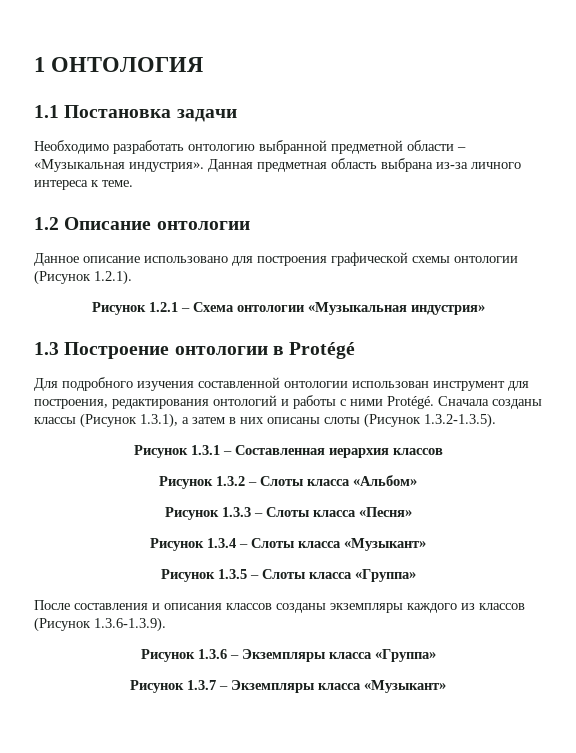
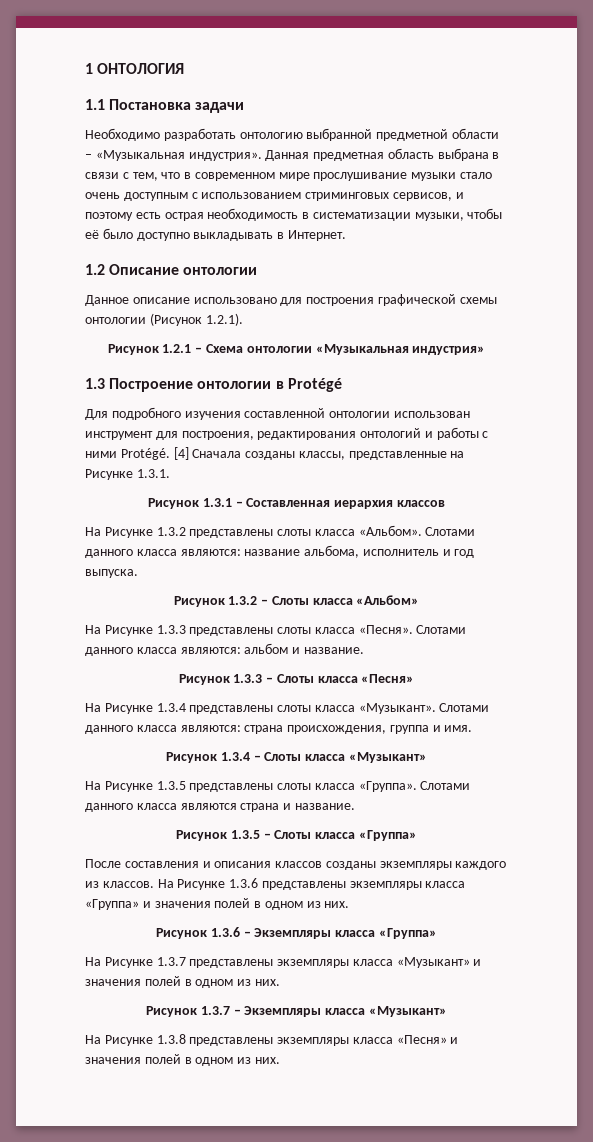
[436,162,521,169] [34,180,133,190] из-за личного интереса к теме. -> [492,152,500,159] [85,172,493,181] [85,192,464,201] [85,208,503,221] [85,228,346,241] в связи с тем, что в современном мире прослушивание музыки стало очень доступным с использованием стриминговых сервисов, и поэтому есть острая необходимость в систематизации музыки, чтобы её было доступно выкладывать в Интернет.
(434, 402) none -> [173,447,189,460] [4]
[34,413,496,428] классы (Рисунок 1.3.1), а затем в них описаны слоты (Рисунок 1.3.2-1.3.5). -> [298,451,465,460] [85,469,170,480] классы, представленные на Рисунке 1.3.1.
(443, 451) none -> [85,525,476,538] [85,545,475,558] [85,569,138,578] // На Рисунке 1.3.2 представлены слоты класса «Альбом». Слотами данного класса являются: название альбома, исполнитель и год выпуска.
(417, 480) none -> [85,625,467,636] [85,643,364,656] // На Рисунке 1.3.3 представлены слоты класса «Песня». Слотами данного класса являются: альбом и название.
(412, 512) none -> [85,703,490,714] [85,725,473,734] // На Рисунке 1.3.4 представлены слоты класса «Музыкант». Слотами данного класса являются: страна происхождения, группа и имя.
(426, 544) none -> [85,781,471,792] [85,803,355,812] // На Рисунке 1.3.5 представлены слоты класса «Группа». Слотами данного класса являются страна и название.
[479,603,525,610] [34,617,166,632] классов (Рисунок 1.3.6-1.3.9). -> [102,878,466,890] [85,898,350,910] классов. На Рисунке 1.3.6 представлены экземпляры класса «Группа» и значения полей в одном из них.
(436, 655) none -> [85,957,482,968] [85,976,280,988] // На Рисунке 1.3.7 представлены экземпляры класса «Музыкант» и значения полей в одном из них.
(446, 686) none -> [85,1034,459,1046] [85,1054,280,1066] // На Рисунке 1.3.8 представлены экземпляры класса «Песня» и значения полей в одном из них.

